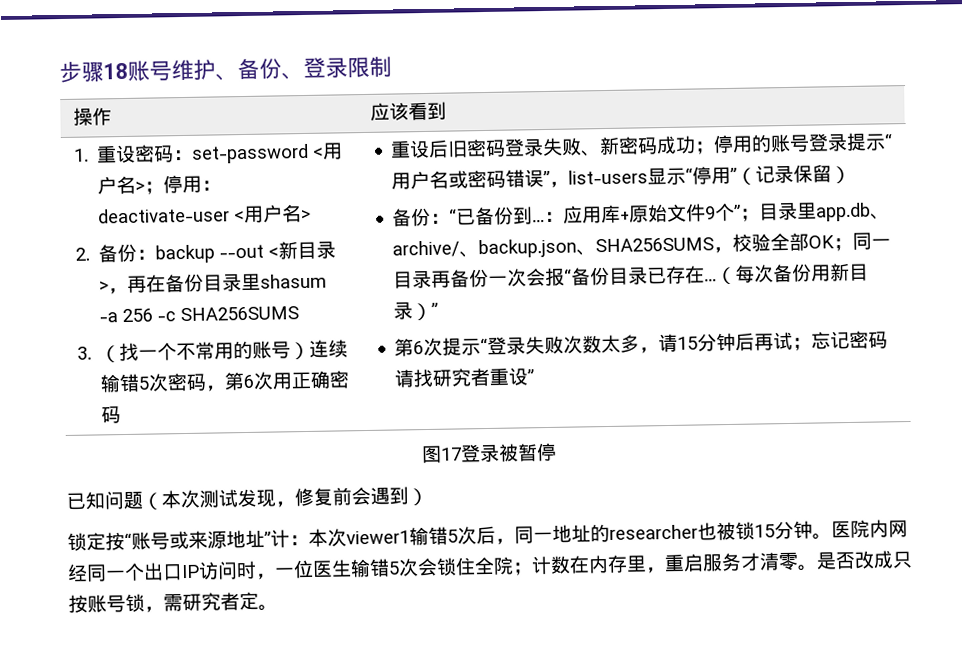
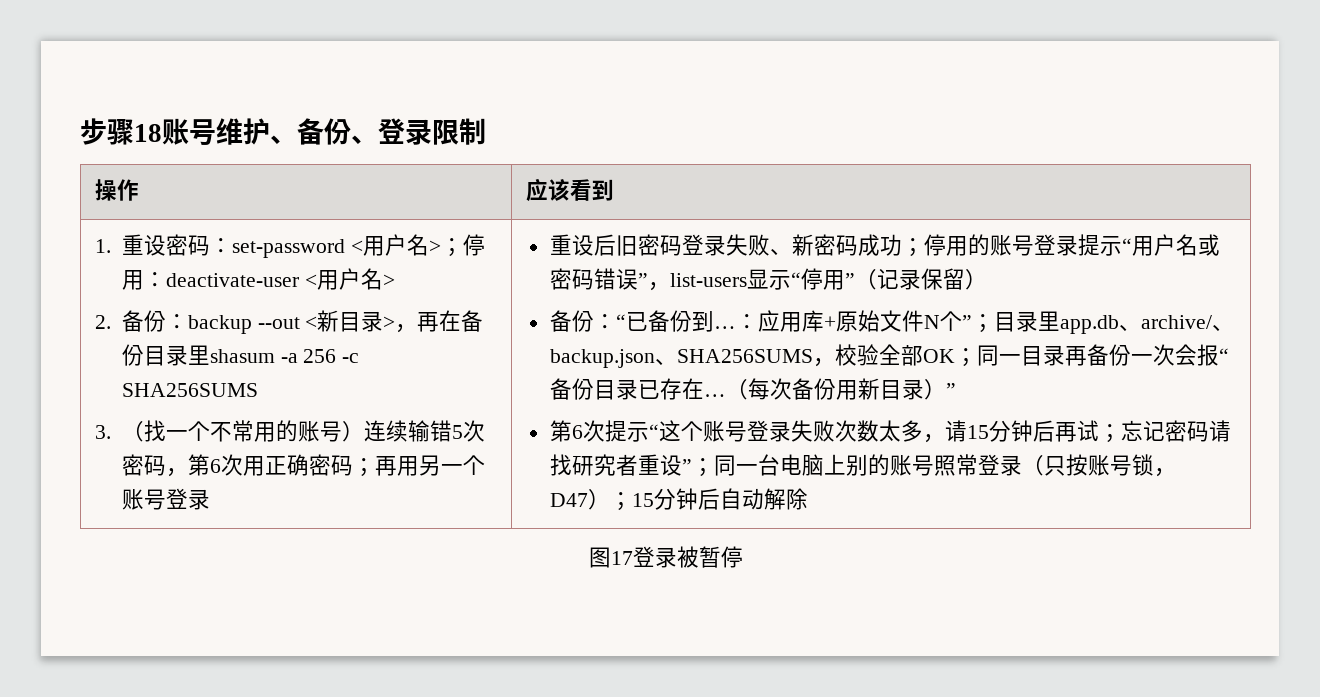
(122, 415) none -> [352,455,485,477] [121,488,210,510] ；再用另一个账号登录
[705,206,717,220] 9 -> [923,315,940,329] N
(489, 345) none -> [658,420,747,442] 这个账号
[420,442,557,464] [66,486,428,510] [67,519,908,551] [67,550,913,582] [68,591,278,613] // 图17登录被暂停 // 已知问题（本次测试发现，修复前会遇到） // 锁定按“账号或来源地址”计：本次viewer1输错5次后，同一地址的researcher也被锁15分钟。医院内网经同一个出口IP访问时，一位医生输错5次会锁住全院；计数在内存里，重启服务才清零。是否改成只按账号锁，需研究者定。 -> [691,454,1176,477] [549,488,808,511] [588,546,743,568] ；同一台电脑上别的账号照常登录（只按账号锁，D47）；15分钟后自动解除 // 图17登录被暂停

